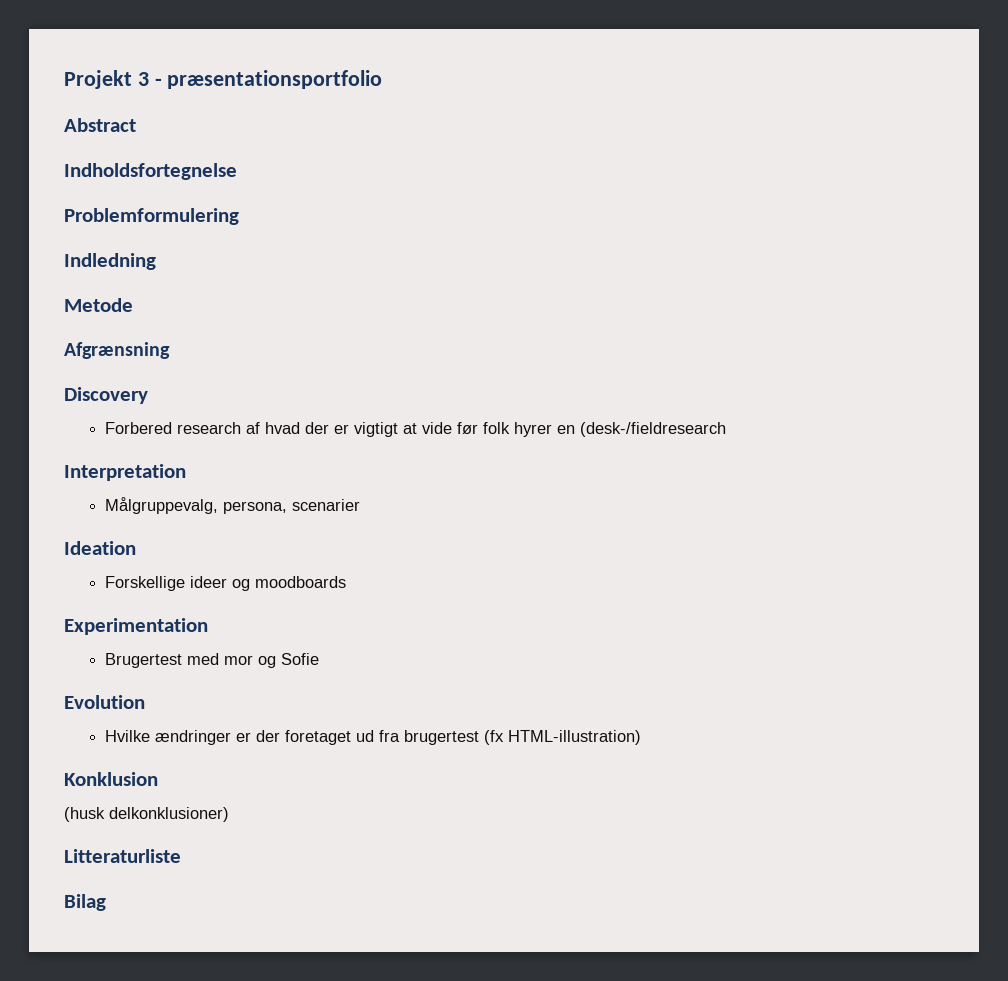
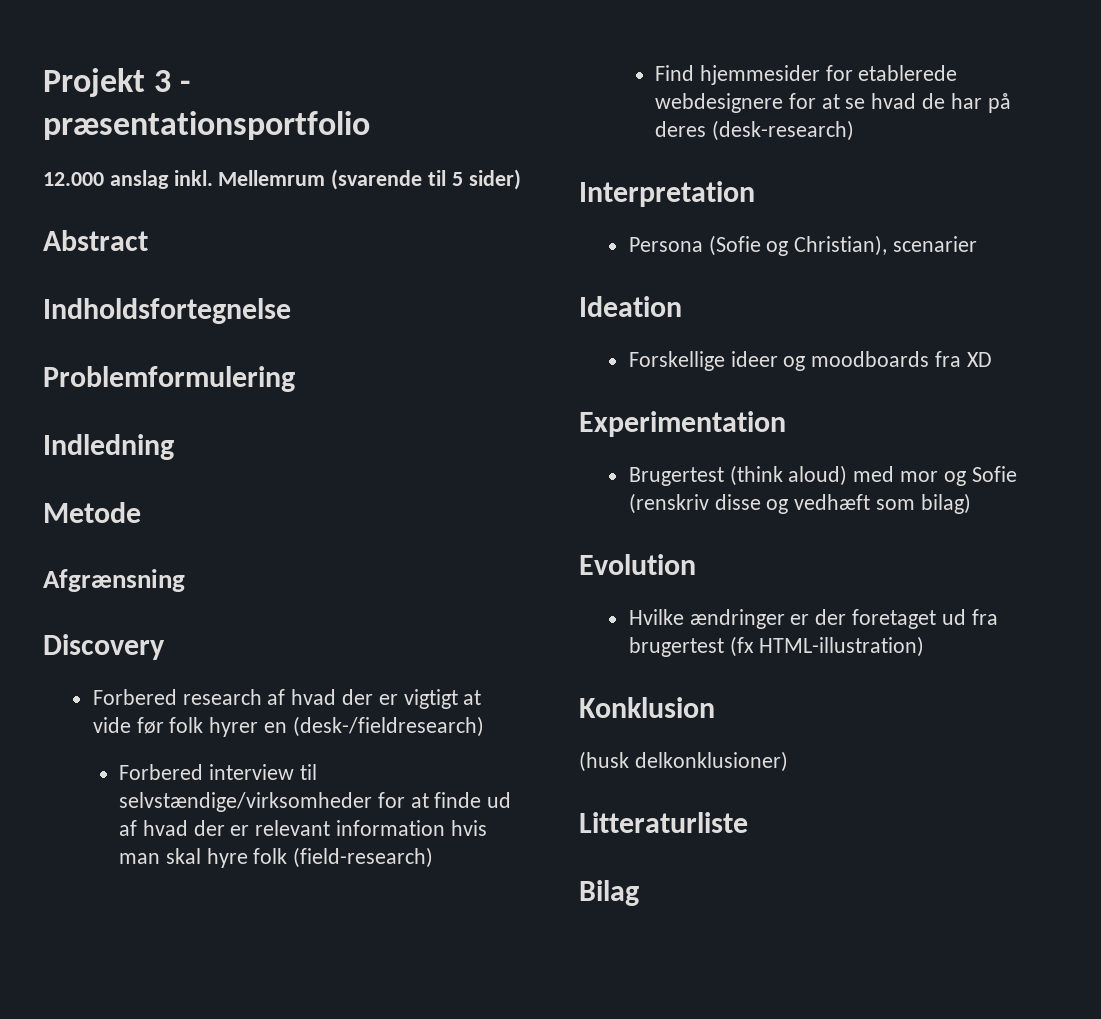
(383, 79) none -> [43,169,521,190] // 12.000 anslag inkl. Mellemrum (svarende til 5 sider)
[580,422,727,437] [64,464,186,481] [105,497,288,514] (desk-/fieldresearch // Interpretation // Målgruppevalg, persona, -> [292,716,484,737] [118,764,317,780] [118,792,512,812] [118,820,487,836] [118,847,434,868] [654,65,958,85] [654,93,1011,113] [654,120,854,141] [579,181,755,207] [628,235,888,256] (desk-/fieldresearch) // Forbered interview til selvstændige/virksomheder for at finde ud af hvad der er relevant information hvis man skal hyre folk (field-research) // Find hjemmesider for etablerede webdesignere for at se hvad de har på deres (desk-research) // Interpretation // Persona (Sofie og Christian),
(347, 582) none -> [935,351,992,367] fra XD
(183, 660) none -> [729,465,848,486] (think aloud)
(320, 659) none -> [628,493,971,514] (renskriv disse og vedhæft som bilag)

